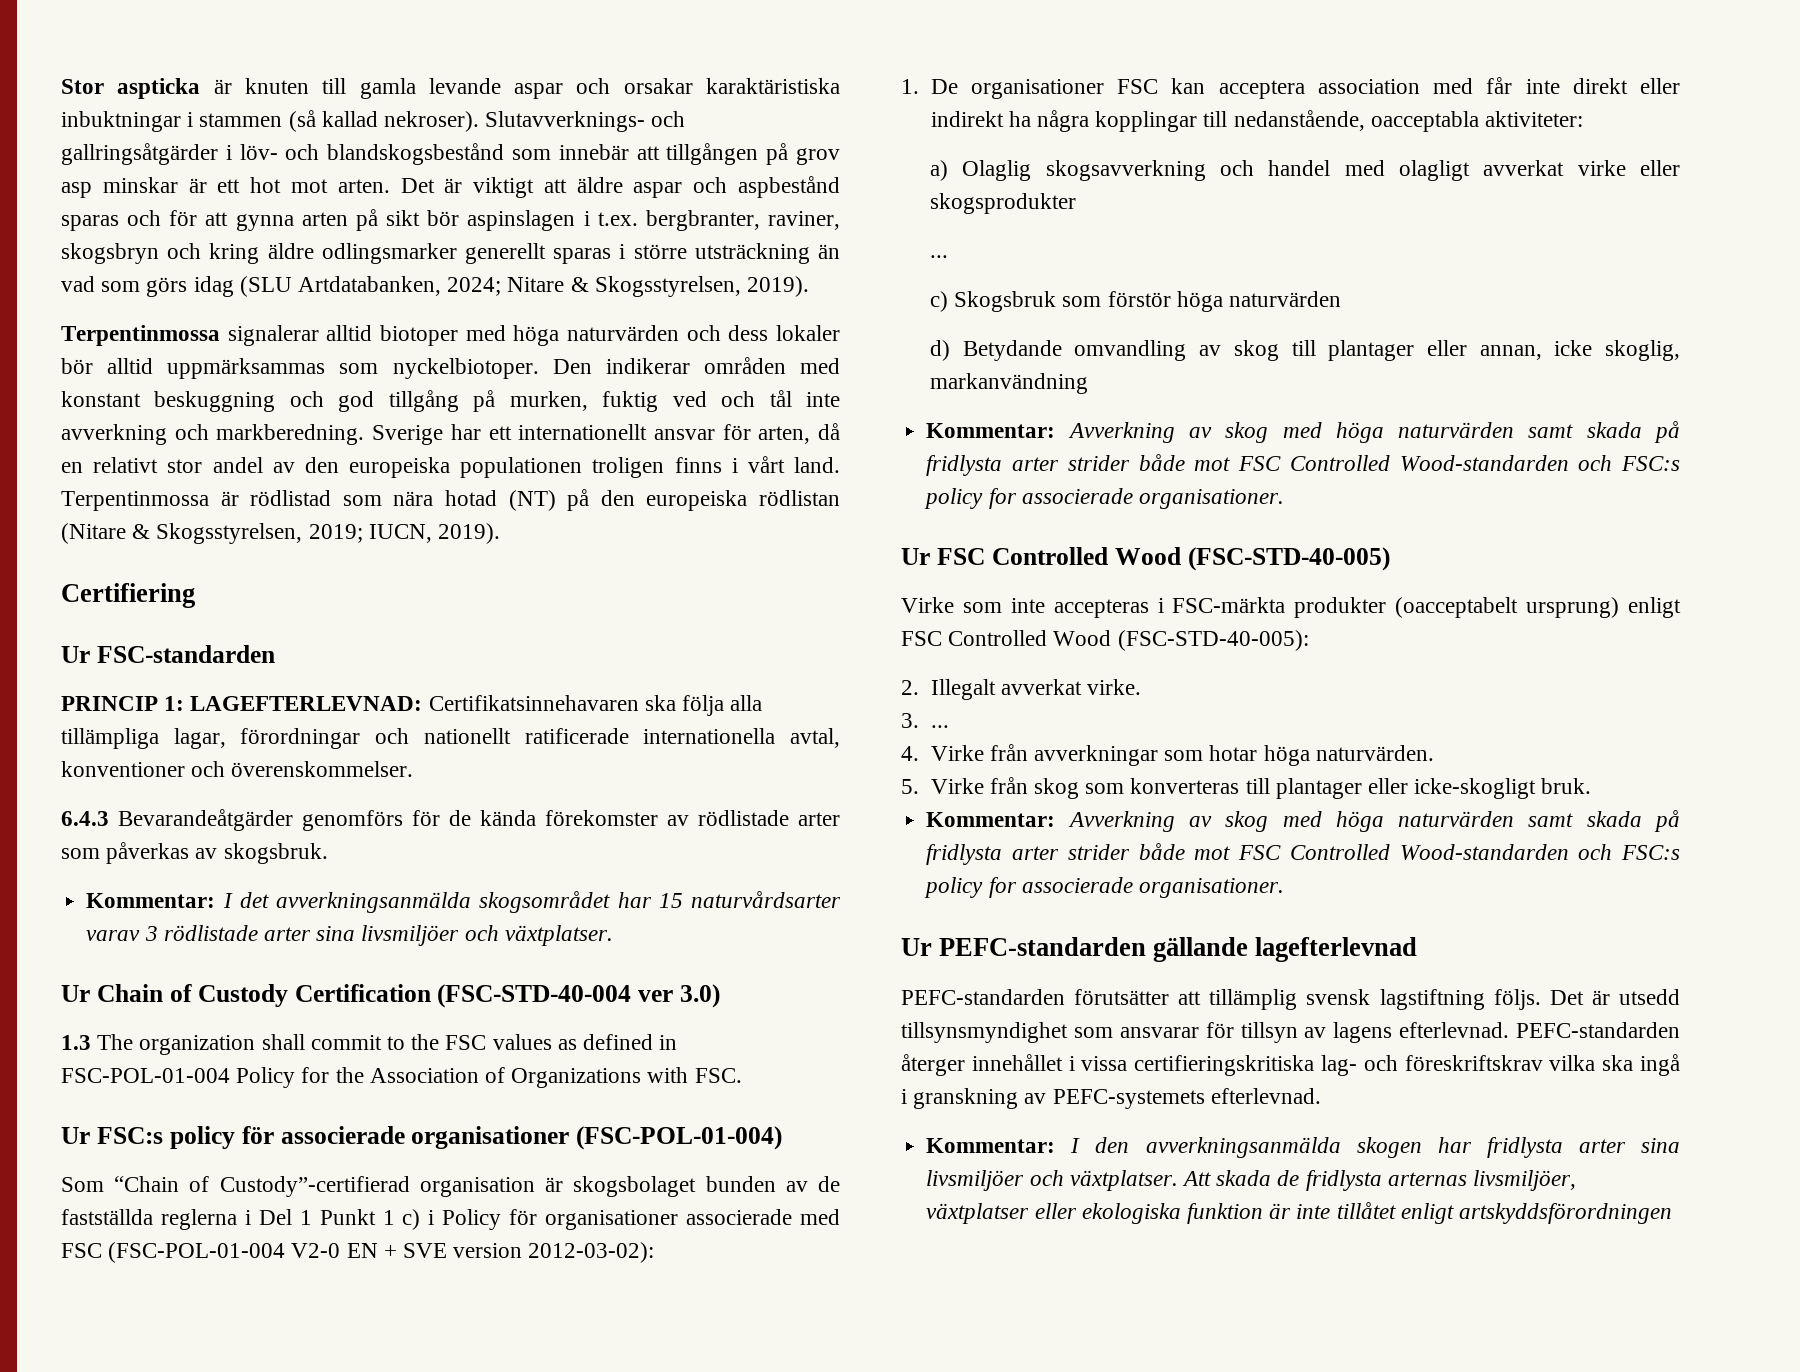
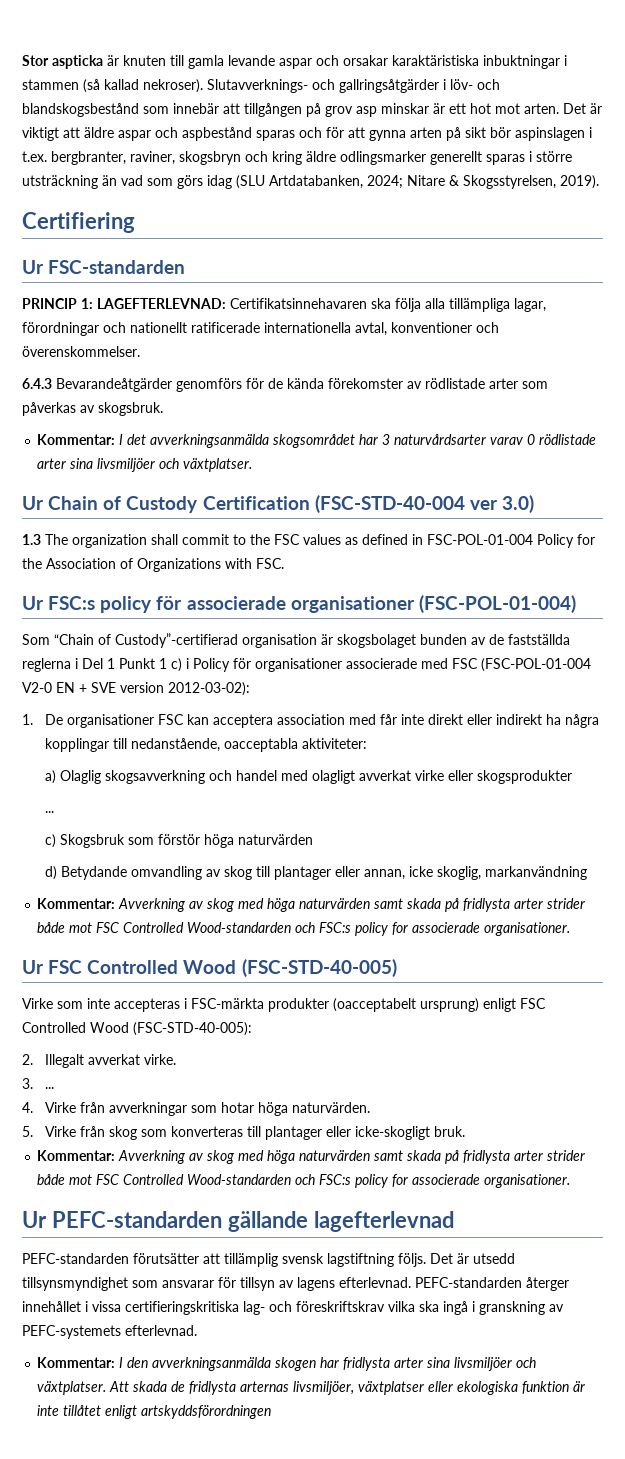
[61,325,840,346] [61,357,840,379] [61,390,841,412] [61,423,841,445] [61,456,840,478] [61,489,841,511] [61,523,501,544] // Terpentinmossa signalerar alltid biotoper med höga naturvärden och dess lokaler bör alltid uppmärksammas som nyckelbiotoper. Den indikerar områden med konstant beskuggning och god tillgång på murken, fuktig ved och tål inte avverkning och markberedning. Sverige har ett internationellt ansvar för arten, då en relativt stor andel av den europeiska populationen troligen finns i vårt land. Terpentinmossa är rödlistad som nära hotad (NT) på den europeiska rödlistan (Nitare & Skogsstyrelsen, 2019; IUCN, 2019). -> (599, 182) none
[658,893,683,908] 15 -> [382,434,391,445] 3
[144,926,158,941] 3 -> [527,434,536,445] 0

